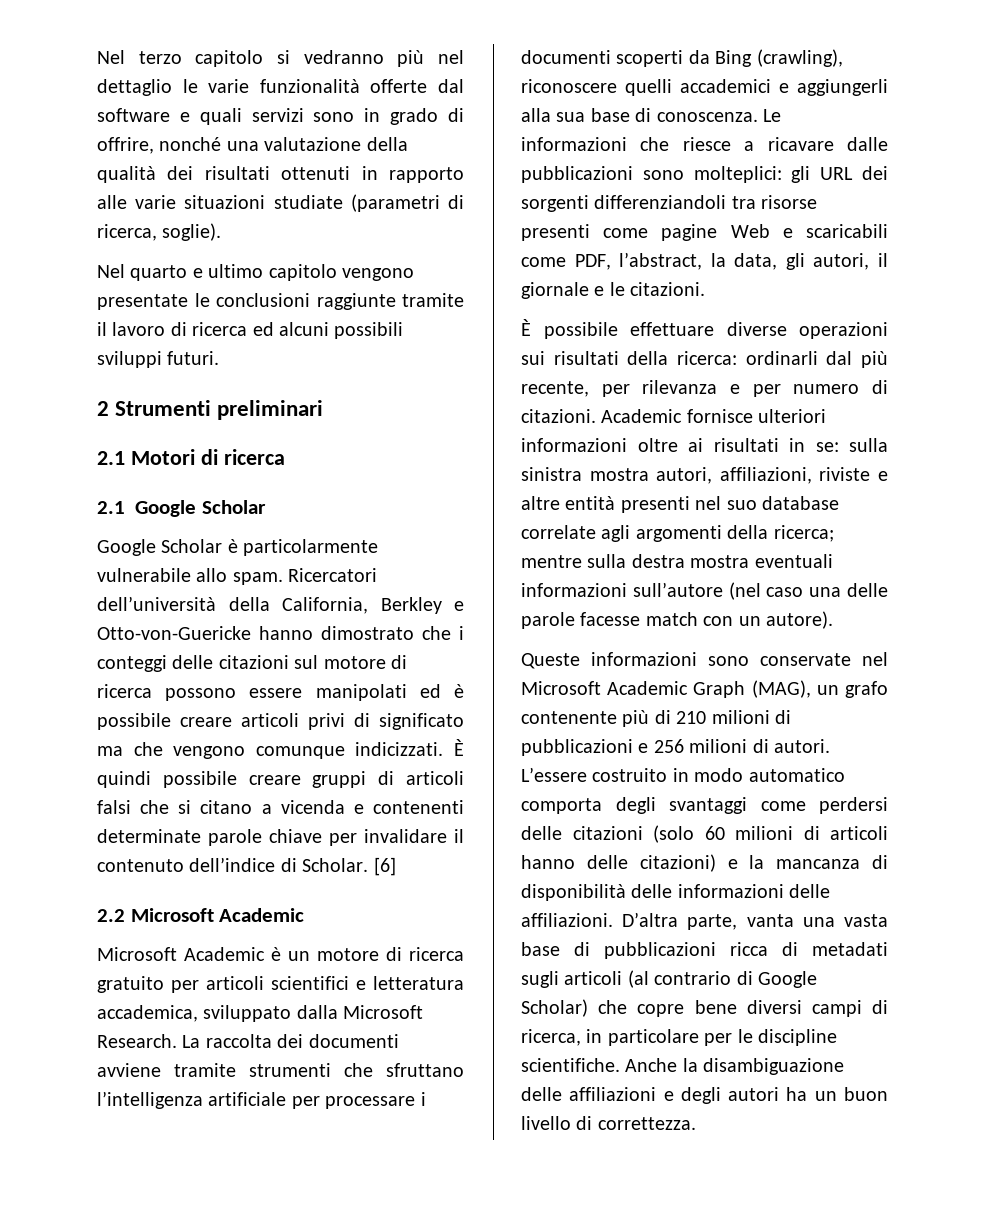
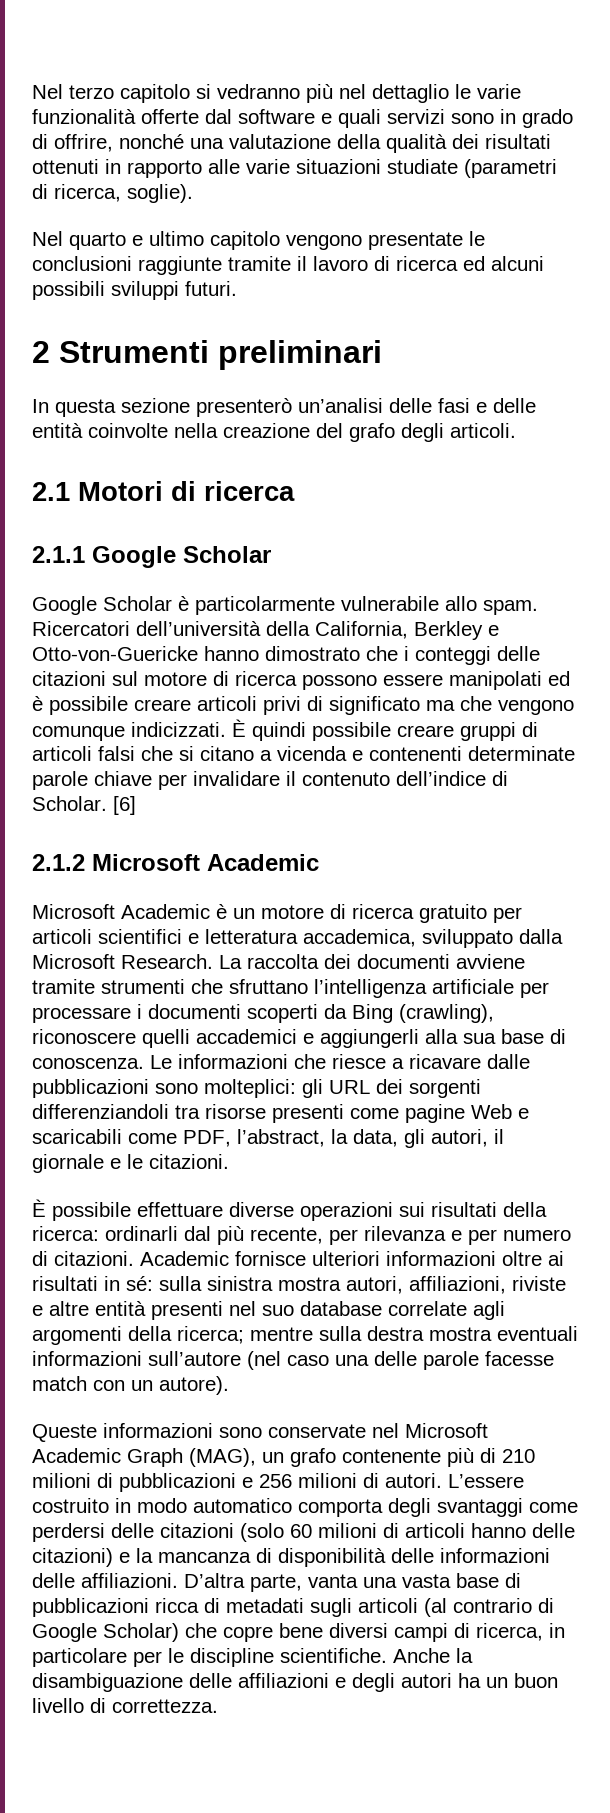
(324, 410) none -> [32,398,536,417] [32,423,516,442] // In questa sezione presenterò un’analisi delle fasi e delle entità coinvolte nella creazione del grafo degli articoli.
[97,501,125,514] 2.1 -> [32,546,85,563] 2.1.1
[97,909,125,922] 2.2 -> [32,854,85,871] 2.1.2
[815,442,839,452] se: -> [126,1276,153,1291] sé:

